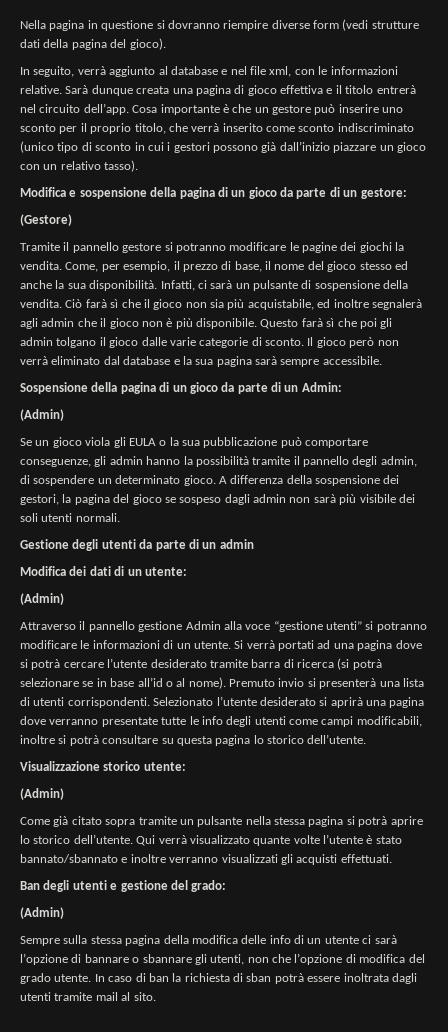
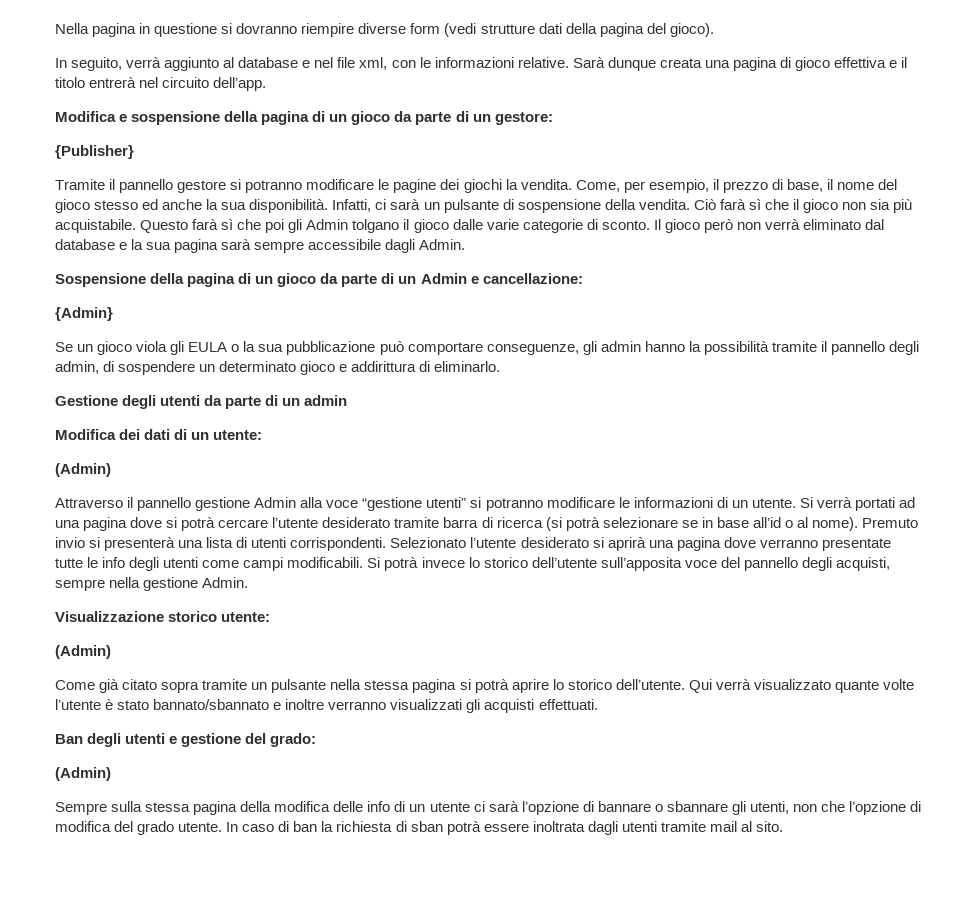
[132,104,404,115] [20,123,414,134] [20,141,426,153] [20,160,139,172] Cosa importante è che un gestore può inserire uno sconto per il proprio titolo, che verrà inserito come sconto indiscriminato (unico tipo di sconto in cui i gestori possono già dall’inizio piazzare un gioco con un relativo tasso). -> (267, 84) none
[20,214,72,226] (Gestore) -> [55,145,134,159] {Publisher}
[247,299,422,310] [20,318,257,329] acquistabile, ed inoltre segnalerà agli admin che il gioco non è più disponibile. -> [55,219,136,233] acquistabile.
[20,337,53,346] admin -> [306,219,349,230] Admin
[322,356,382,365] accessibile. -> [308,239,466,253] accessibile dagli Admin.
[301,382,342,392] [20,409,64,421] Admin: // (Admin) -> [420,273,583,284] [55,307,113,321] Admin e cancellazione: // {Admin}
[183,475,400,486] [20,494,415,505] [20,513,120,522] gioco. A differenza della sospensione dei gestori, la pagina del gioco se sospeso dagli admin non sarà più visibile dei soli utenti normali. -> [300,361,501,375] gioco e addirittura di eliminarlo.
[356,716,422,727] [20,734,367,746] modificabili, inoltre si potrà consultare su questa pagina lo storico dell’utente. -> [287,557,890,571] [55,577,249,591] modificabili. Si potrà invece lo storico dell’utente sull’apposita voce del pannello degli acquisti, sempre nella gestione Admin.

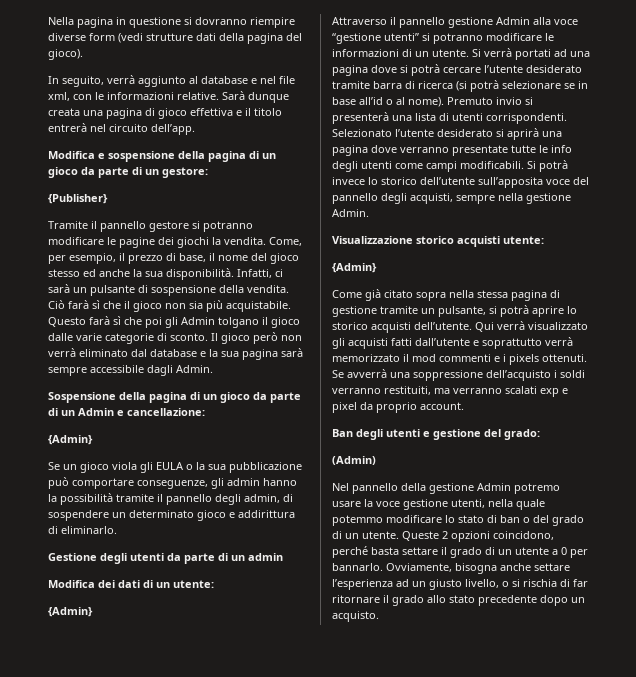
[55,463,111,477] (Admin) -> [48,607,93,617] {Admin}
[221,612,271,622] [55,645,111,659] utente: // (Admin) -> [457,236,544,247] [332,263,377,273] acquisti utente: // {Admin}
[202,679,457,693] tramite un pulsante nella stessa pagina -> [449,290,560,301] [332,306,486,317] nella stessa pagina di gestione tramite un pulsante,
(612, 684) none -> [371,322,411,333] acquisti
[834,679,914,693] [55,699,598,713] quante volte l’utente è stato bannato/sbannato e inoltre verranno visualizzati gli acquisti effettuati. -> [332,337,573,349] [332,354,587,365] [332,369,585,381] [332,386,568,397] [332,402,464,413] gli acquisti fatti dall’utente e soprattutto verrà memorizzato il mod commenti e i pixels ottenuti. Se avverrà una soppressione dell’acquisto i soldi verranno restituiti, ma verranno scalati exp e pixel da proprio account.
[55,801,922,815] [55,821,783,835] Sempre sulla stessa pagina della modifica delle info di un utente ci sarà l’opzione di bannare o sbannare gli utenti, non che l’opzione di modifica del grado utente. In caso di ban la richiesta di sban potrà essere inoltrata dagli utenti tramite mail al sito. -> [332,483,560,494] [332,499,545,510] [332,515,584,526] [332,531,554,542] [332,546,588,558] [332,563,570,574] [332,579,588,590] [332,595,585,606] [332,611,379,622] Nel pannello della gestione Admin potremo usare la voce gestione utenti, nella quale potemmo modificare lo stato di ban o del grado di un utente. Queste 2 opzioni coincidono, perché basta settare il grado di un utente a 0 per bannarlo. Ovviamente, bisogna anche settare l’esperienza ad un giusto livello, o si rischia di far ritornare il grado allo stato precedente dopo un acquisto.

